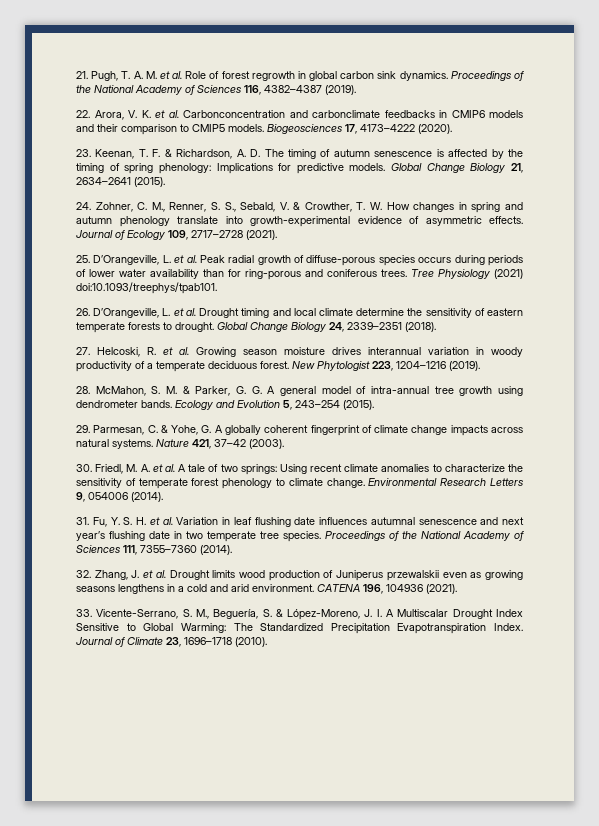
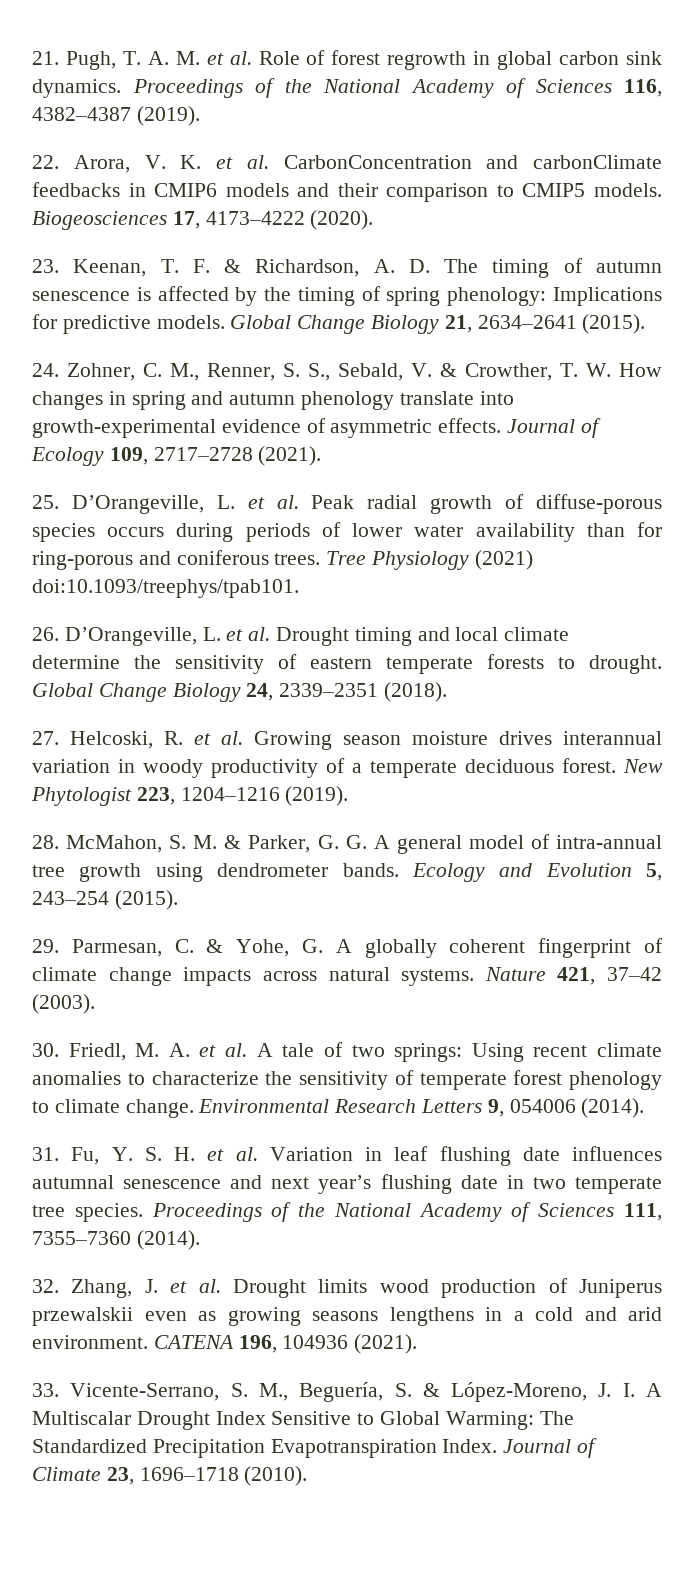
[183,110,380,118] Carbonconcentration and carbonclimate -> [283,155,662,169] CarbonConcentration and carbonClimate

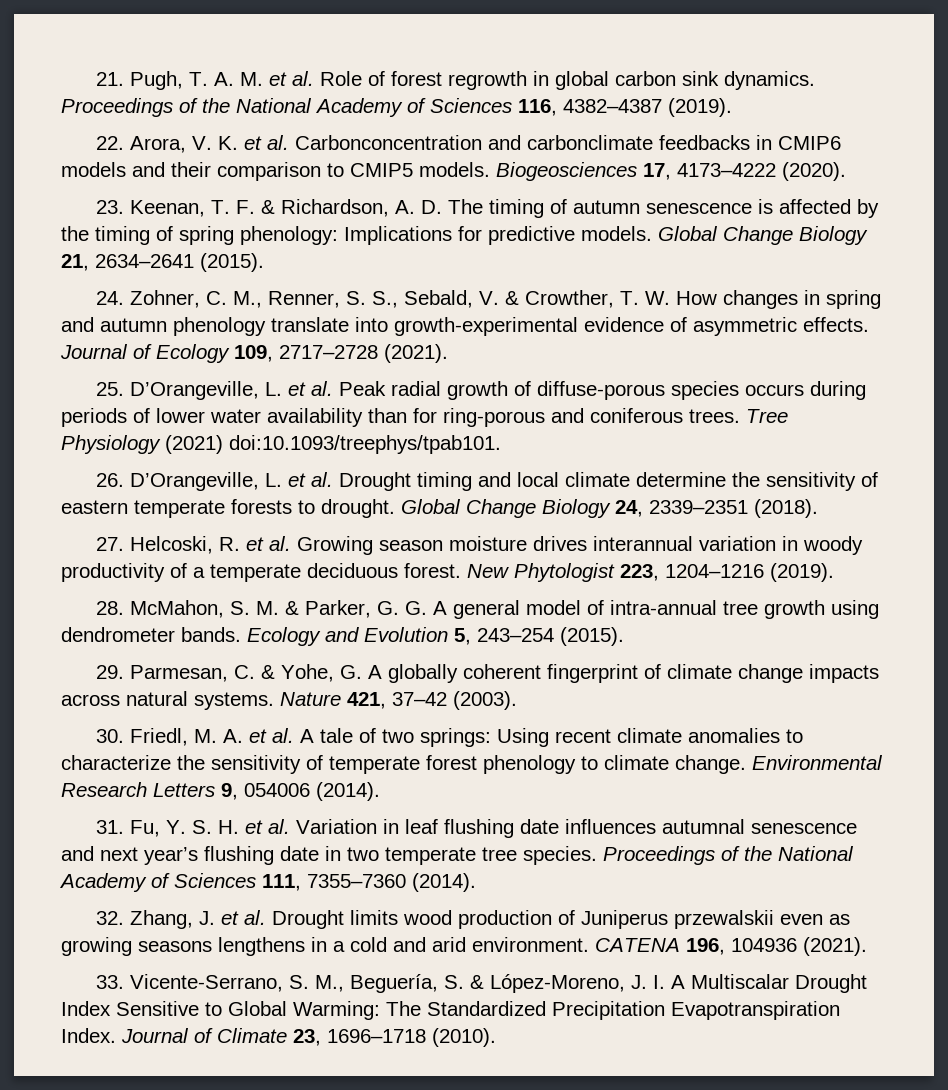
[283,155,662,169] CarbonConcentration and carbonClimate -> [294,135,653,150] Carbonconcentration and carbonclimate

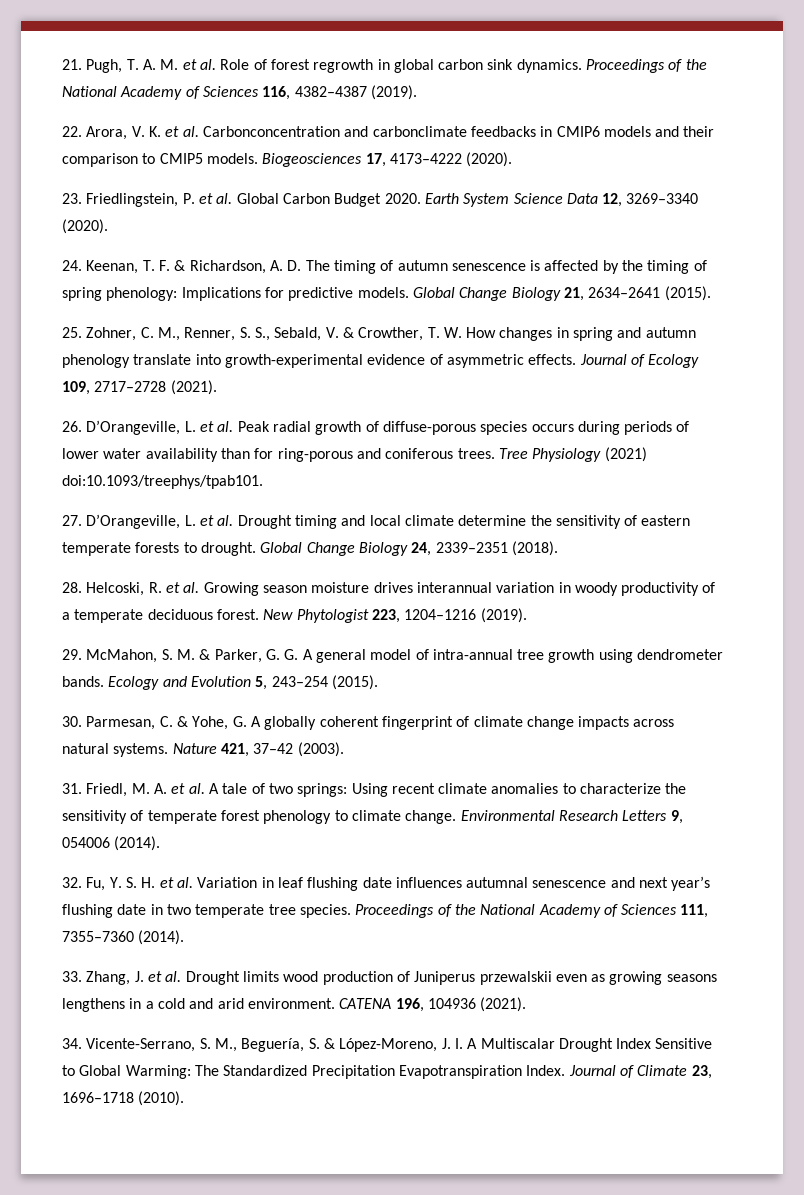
(124, 207) none -> [86,193,699,207] [62,219,108,234] [62,260,82,271] Friedlingstein, P. et al. Global Carbon Budget 2020. Earth System Science Data 12, 3269–3340 (2020). // 24.
[95,291,124,305] 24. -> [62,327,82,338] 25.
[95,382,124,396] 25. -> [62,421,82,432] 26.
[95,473,124,487] 26. -> [62,515,82,526] 27.
[95,537,124,551] 27. -> [62,582,82,593] 28.
[95,601,124,615] 28. -> [62,649,82,660] 29.
[95,665,124,679] 29. -> [62,716,82,727] 30.
[95,729,124,743] 30. -> [62,783,82,794] 31.
[95,820,124,834] 31. -> [62,877,82,888] 32.
[95,911,124,925] 32. -> [62,971,82,982] 33.
[95,975,124,989] 33. -> [62,1038,82,1049] 34.

